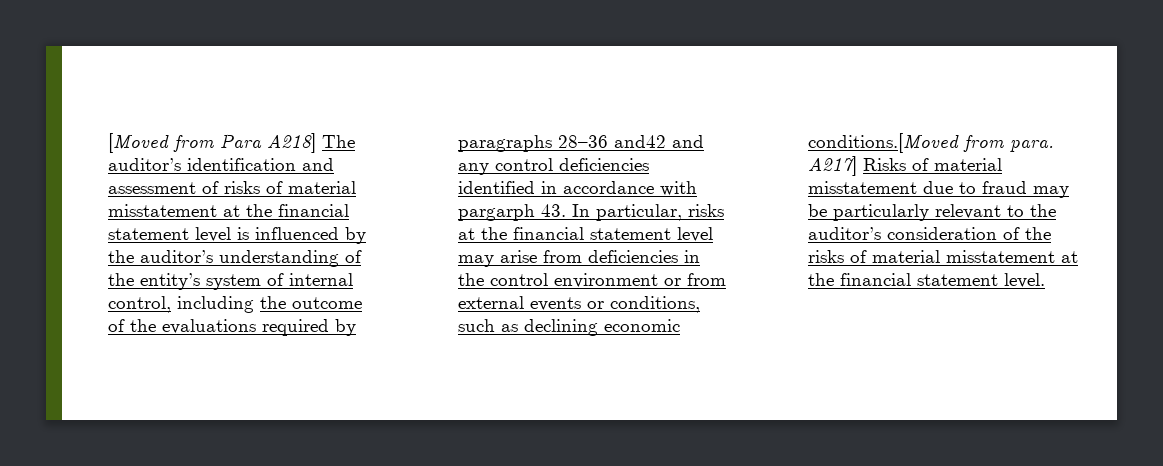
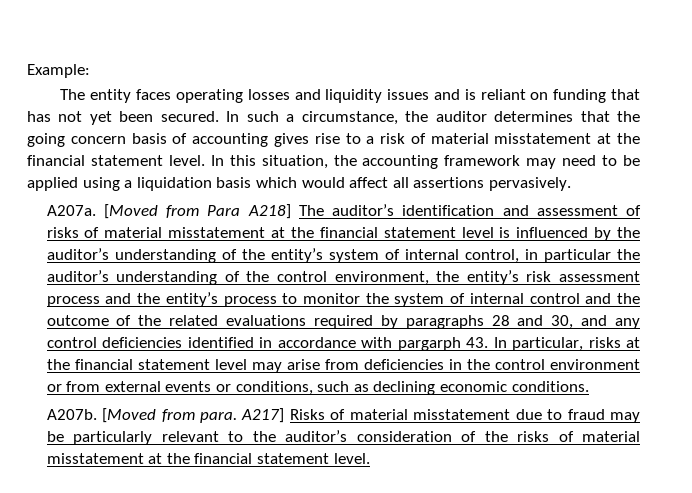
(107, 143) none -> [27,64,90,78] [60,89,640,103] [27,111,640,125] [27,133,640,147] [27,155,640,169] [27,177,571,191] [46,205,96,216] Example: // The entity faces operating losses and liquidity issues and is reliant on funding that has not yet been secured. In such a circumstance, the auditor determines that the going concern basis of accounting gives rise to a risk of material misstatement at the financial statement level. In this situation, the accounting framework may need to be applied using a liquidation basis which would affect all assertions pervasively. // A207a.
[176,296,254,313] including -> [524,249,640,263] [46,270,640,285] [46,292,612,307] in particular the auditor’s understanding of the control environment, the entity’s risk assessment process and the entity’s process to monitor the system of internal control and
(156, 325) none -> [169,315,219,326] related
[557,135,666,148] 28–36 and42 -> [491,315,574,329] 28 and 30,
[807,133,959,153] conditions.[Moved -> [511,381,589,392] [46,408,157,423] conditions. // A207b. [Moved

